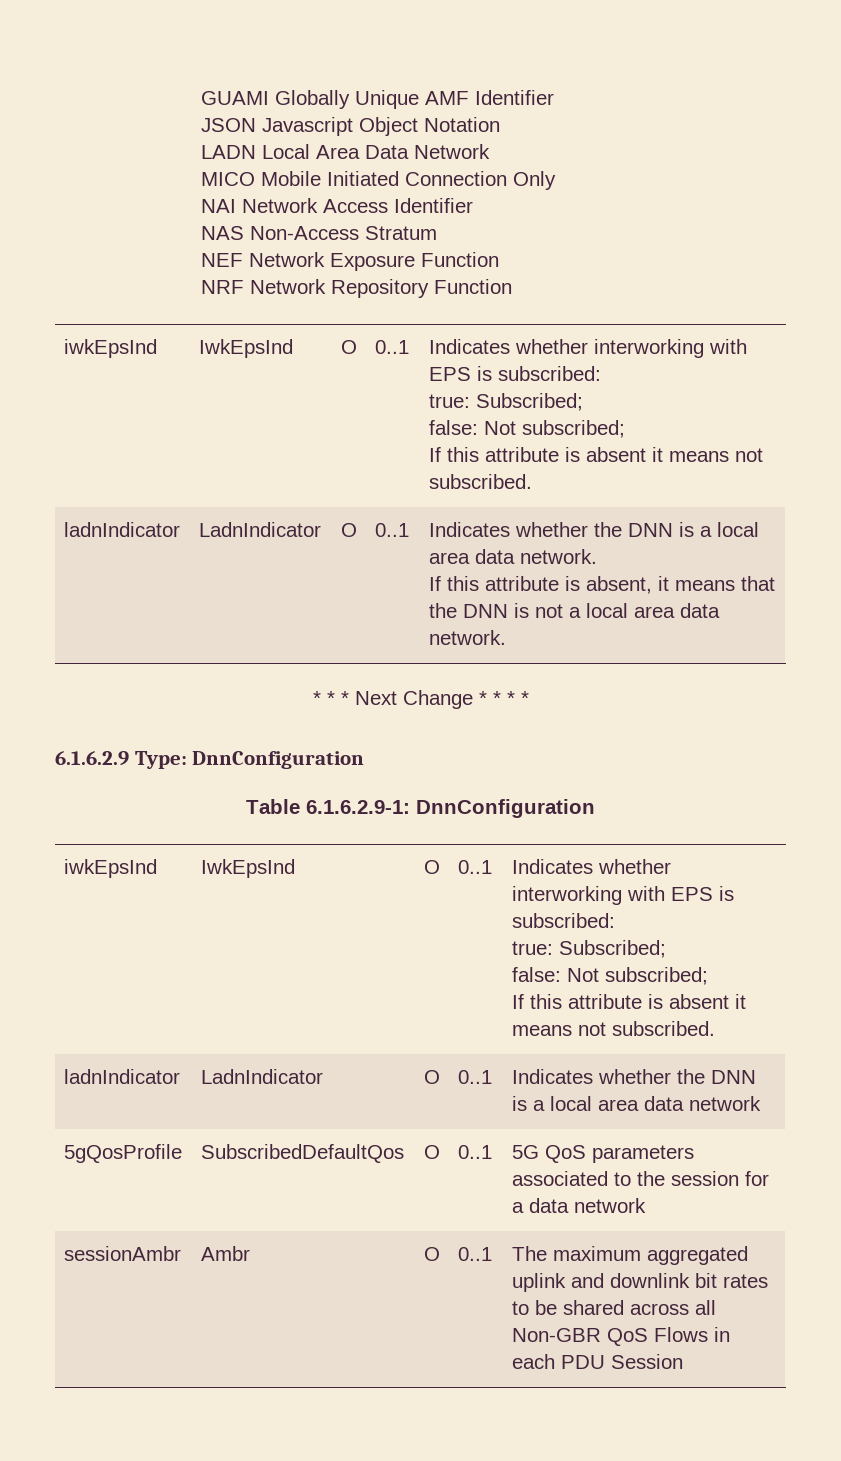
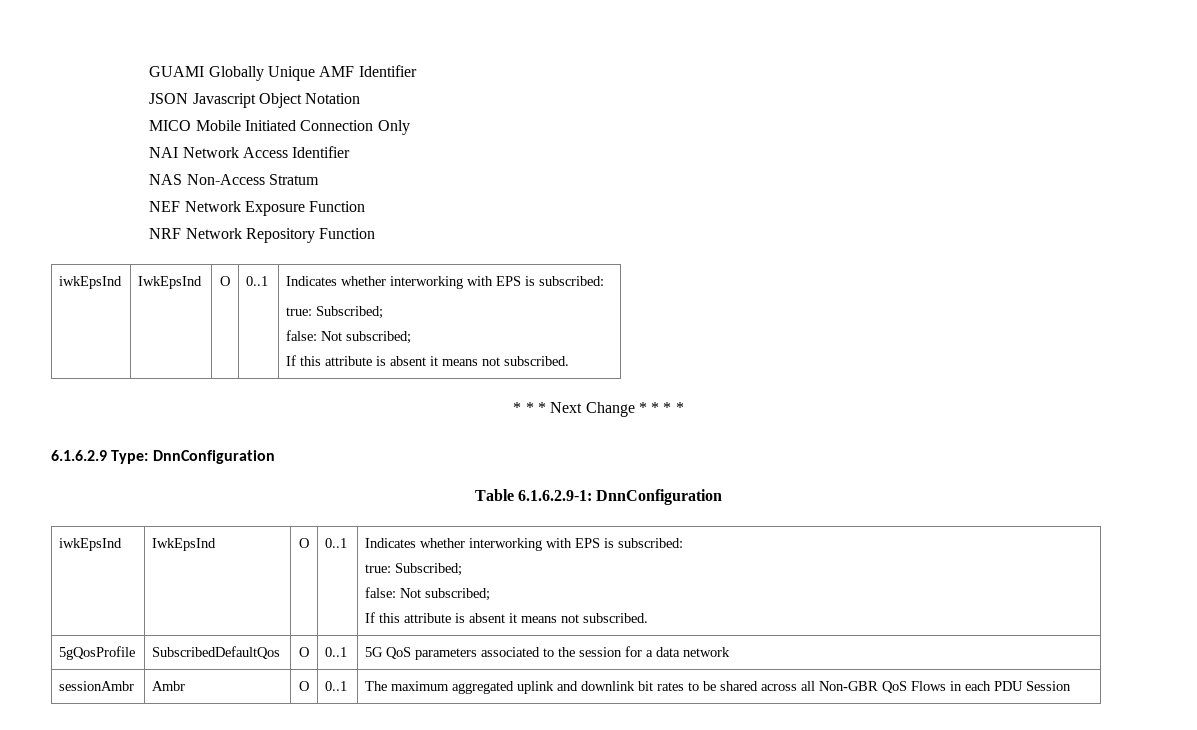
[200,144,490,159] // LADN Local Area Data Network -> (361, 98) none
[64,522,181,537] [199,522,322,537] [341,523,357,537] [375,523,410,537] [429,522,760,537] [429,549,598,564] [429,576,776,594] [429,603,721,618] [429,630,507,645] // ladnIndicator | LadnIndicator | O | 0..1 | Indicates whether the DNN is a local area data network. // If this attribute is absent, it means that the DNN is not a local area data network. -> (570, 361) none
[64,1069,181,1084] [201,1069,324,1084] [424,1070,440,1084] [458,1070,493,1084] [512,1069,757,1084] [512,1096,762,1111] // ladnIndicator | LadnIndicator | O | 0..1 | Indicates whether the DNN is a local area data network -> (649, 618) none

